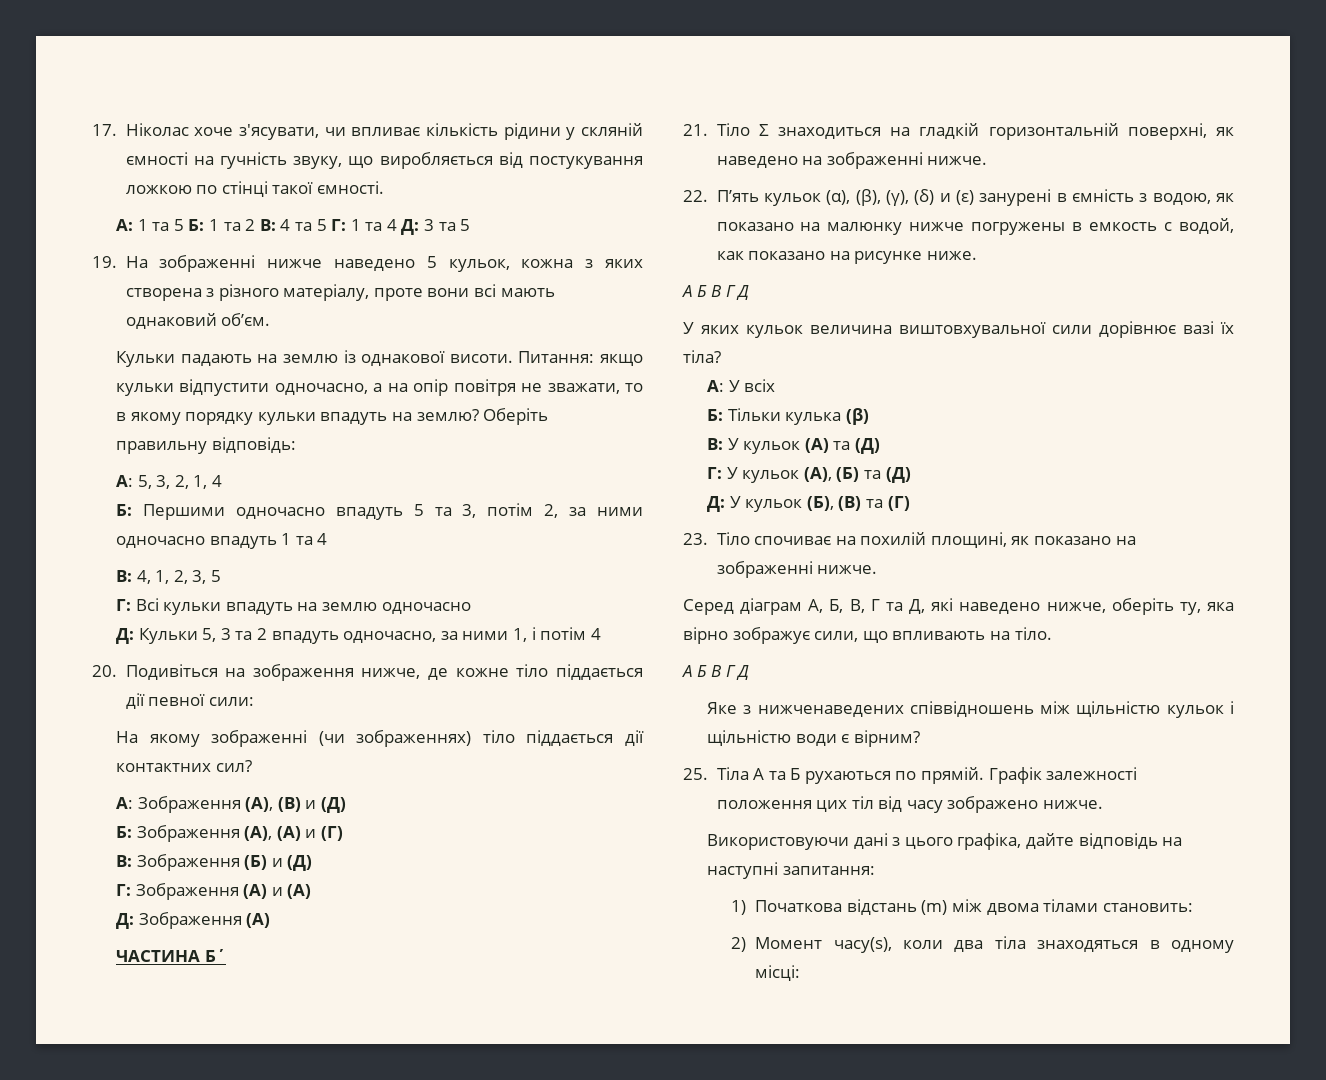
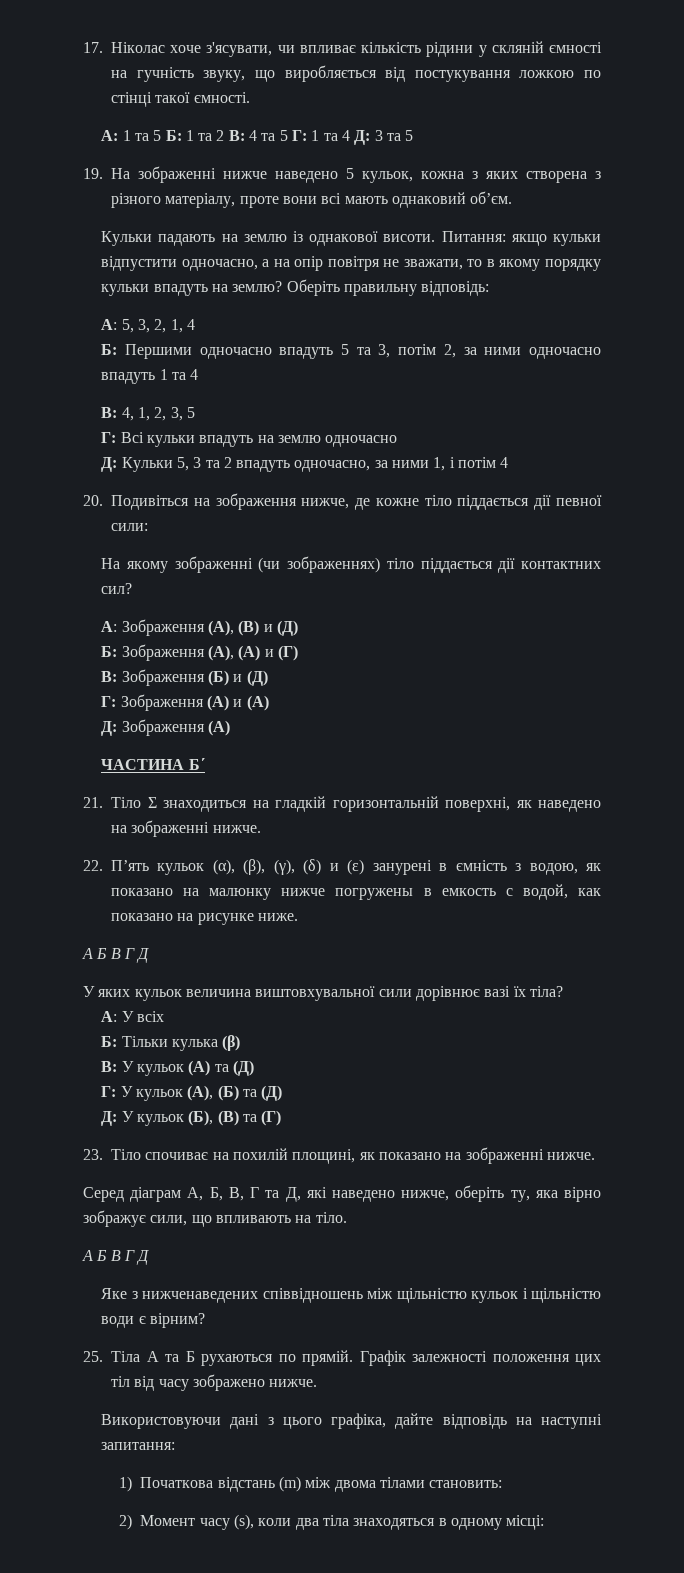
[833,937,892,953] часу(s), -> [199,1514,255,1530] часу (s),

